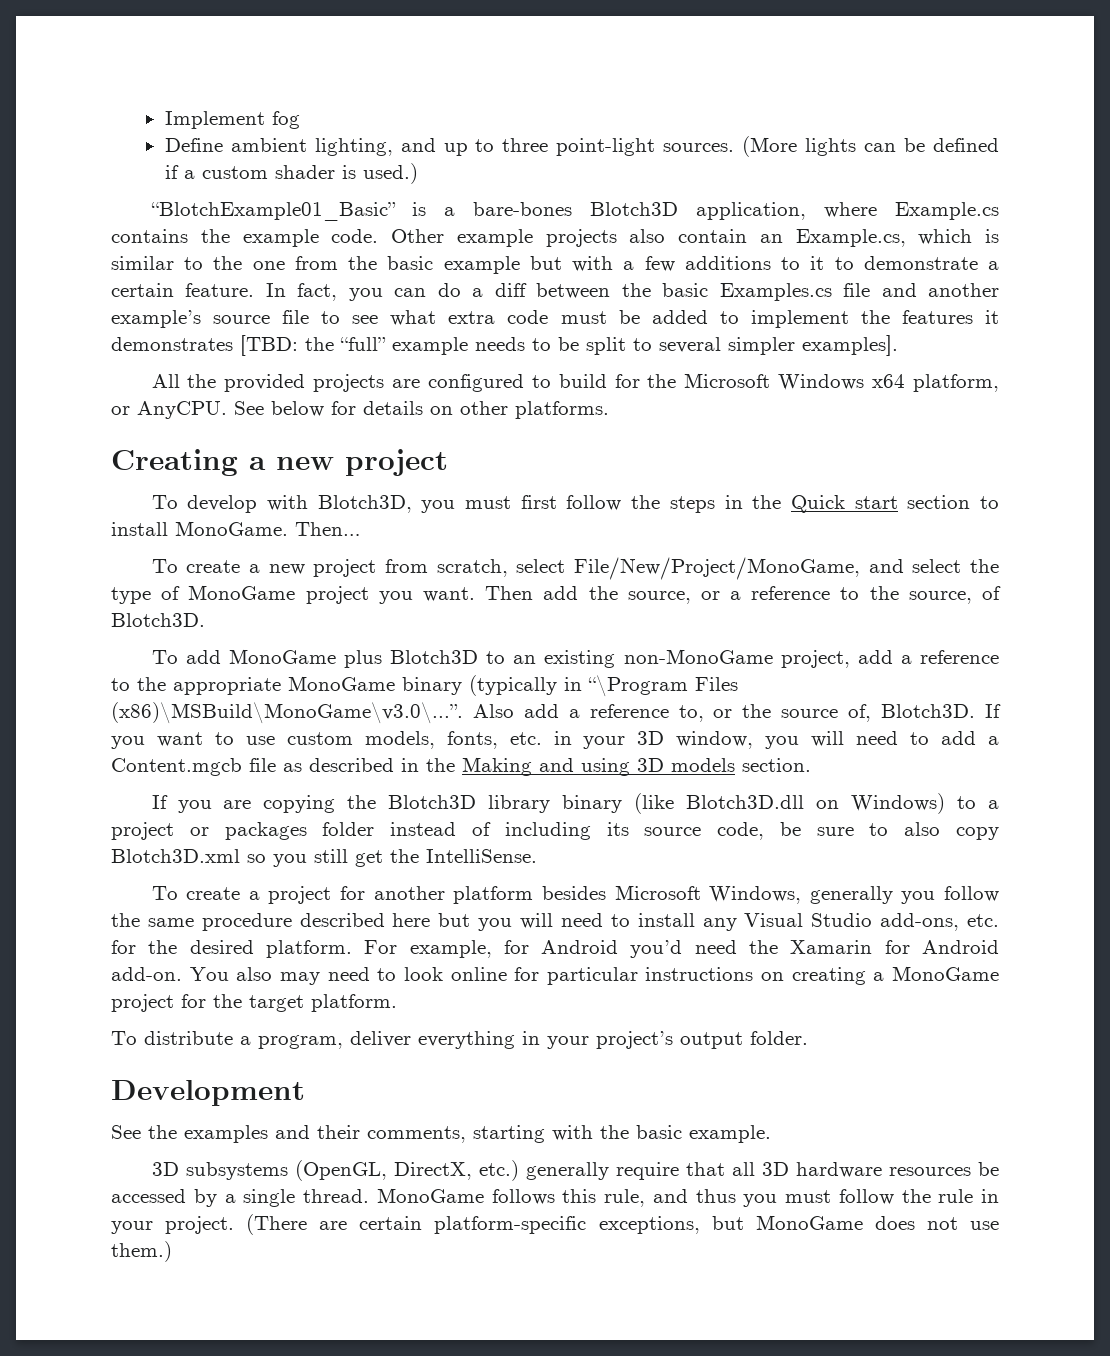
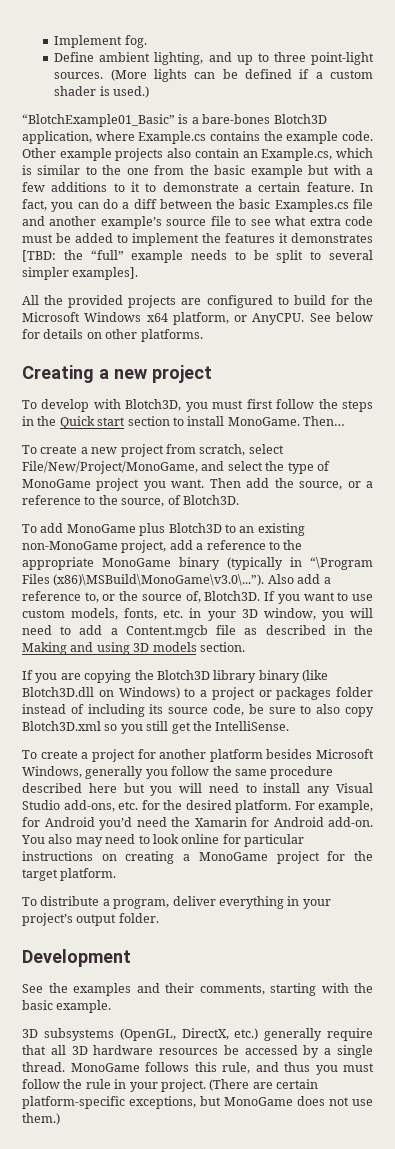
[271,111,300,129] fog -> [124,35,147,48] fog.
[111,702,463,724] (x86)\MSBuild\MonoGame\v3.0\...”. -> [53,574,265,586] (x86)\MSBuild\MonoGame\v3.0\...”).

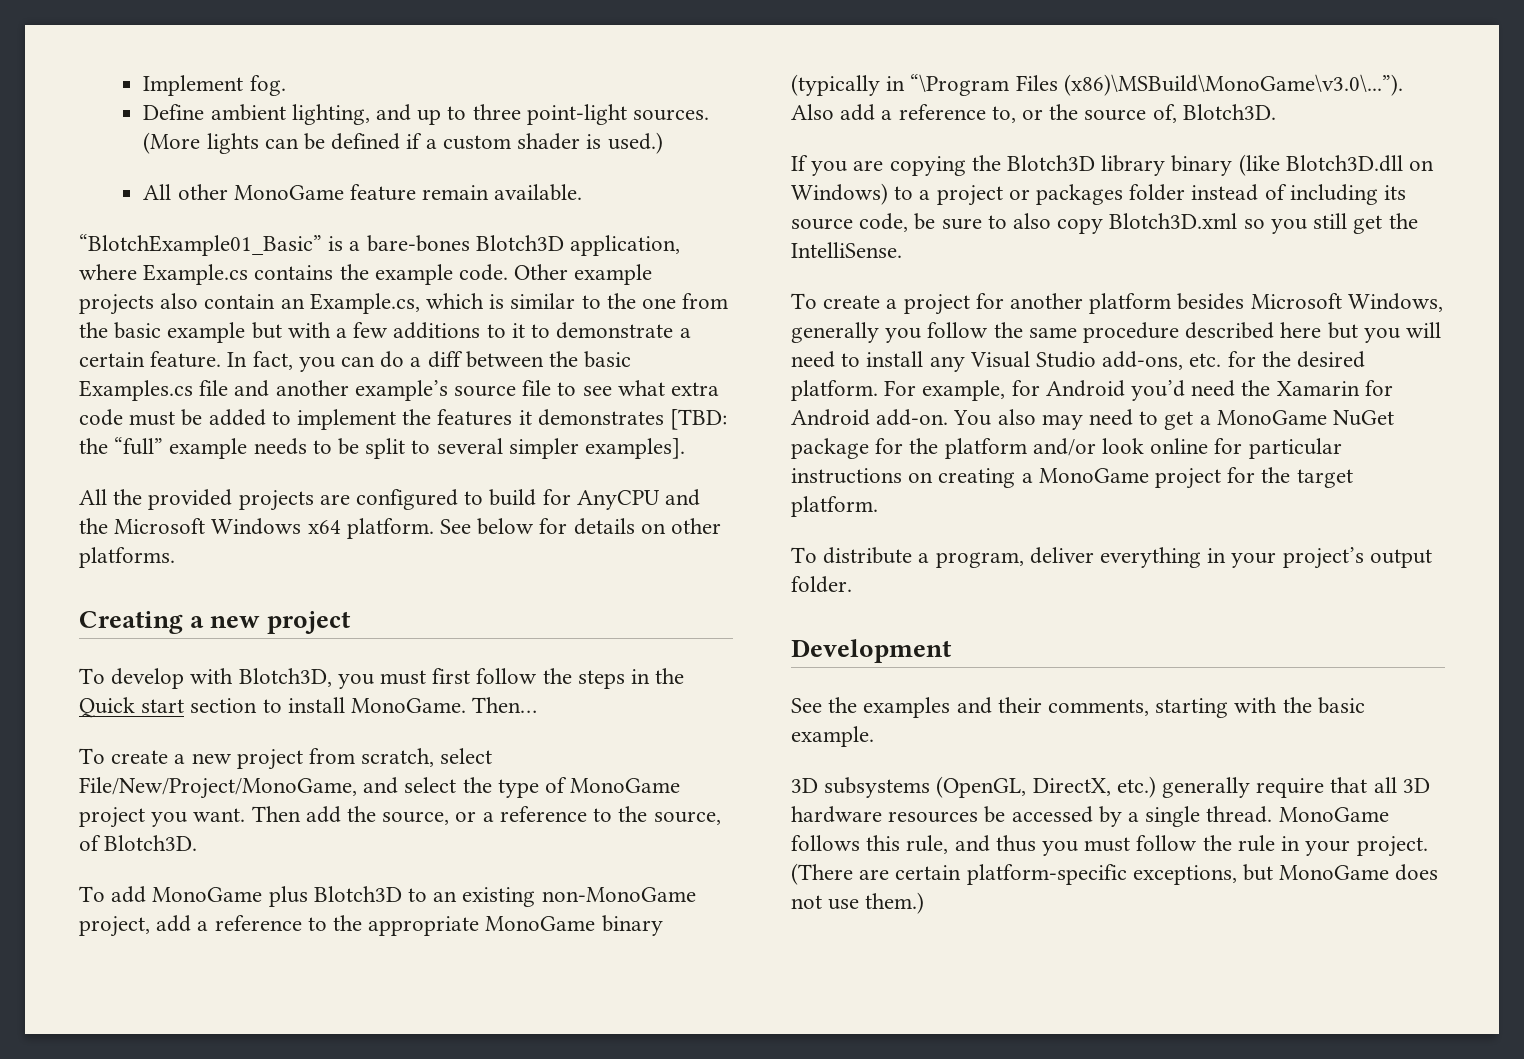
(149, 92) none -> [143,184,583,201] // All other MonoGame feature remain available.
(349, 300) none -> [576,489,701,510] AnyCPU and
[172,312,305,325] platform, or AnyCPU. -> [346,518,434,539] platform.
[264,591,374,604] [22,608,373,621] [22,625,373,638] [22,642,245,655] If you want to use custom models, fonts, etc. in your 3D window, you will need to add a Content.mgcb file as described in the Making and using 3D models section. -> (1276, 112) none
(150, 839) none -> [1164,410,1395,430] [791,438,1096,459] get a MonoGame NuGet package for the platform and/or

